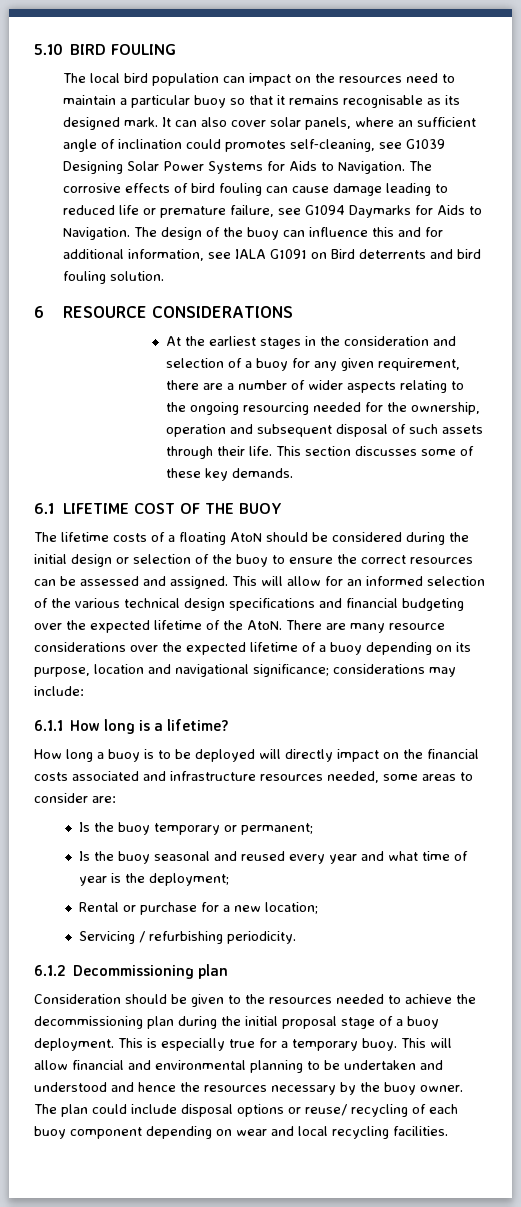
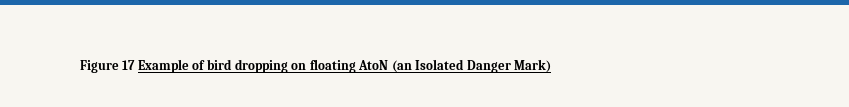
[34,43,177,55] [62,73,455,86] [62,95,460,108] [62,117,476,130] [62,139,445,152] [62,161,432,174] [62,183,448,196] [62,205,482,218] [62,227,443,240] [62,249,481,261] [62,271,164,284] [34,306,293,318] [165,336,456,349] [165,358,460,371] [165,380,464,393] [165,402,480,415] [165,424,483,437] [165,446,474,459] [165,468,293,481] [34,503,282,514] [34,532,469,545] [34,554,473,567] [34,576,485,589] [34,598,464,611] [34,620,445,633] [34,642,471,655] [34,664,456,677] [34,686,84,696] [34,719,230,734] [34,749,479,762] [34,771,473,783] [34,793,116,803] [78,822,313,835] [78,851,468,864] [78,873,229,886] [78,902,318,915] [78,931,296,944] [34,964,229,979] [34,994,476,1007] [34,1016,439,1029] [34,1038,452,1051] [34,1060,443,1073] [34,1082,463,1095] [34,1104,458,1117] [34,1126,448,1139] 5.10 BIRD FOULING // The local bird population can impact on the resources need to maintain a particular buoy so that it remains recognisable as its designed mark. It can also cover solar panels, where an sufficient angle of inclination could promotes self‐cleaning, see G1039 Designing Solar Power Systems for Aids to Navigation. The corrosive effects of bird fouling can cause damage leading to reduced life or premature failure, see G1094 Daymarks for Aids to Navigation. The design of the buoy can influence this and for additional information, see IALA G1091 on Bird deterrents and bird fouling solution. // 6 RESOURCE CONSIDERATIONS // At the earliest stages in the consideration and selection of a buoy for any given requirement, there are a number of wider aspects relating to the ongoing resourcing needed for the ownership, operation and subsequent disposal of such assets through their life. This section discusses some of these key demands. // 6.1 LIFETIME COST OF THE BUOY // The lifetime costs of a floating AtoN should be considered during the initial design or selection of the buoy to ensure the correct resources can be assessed and assigned. This will allow for an informed selection of the various technical design specifications and financial budgeting over the expected lifetime of the AtoN. There are many resource considerations over the expected lifetime of a buoy depending on its purpose, location and navigational significance; considerations may include: // 6.1.1 How long is a lifetime? // How long a buoy is to be deployed will directly impact on the financial costs associated and infrastructure resources needed, some areas to consider are: // Is the buoy temporary or permanent; // Is the buoy seasonal and reused every year and what time of year is the deployment; // Rental or purchase for a new location; // Servicing / refurbishing periodicity. // 6.1.2 Decommissioning plan // Consideration should be given to the resources needed to achieve the decommissioning plan during the initial proposal stage of a buoy deployment. This is especially true for a temporary buoy. This will allow financial and environmental planning to be undertaken and understood and hence the resources necessary by the buoy owner. The plan could include disposal options or reuse/ recycling of each buoy component depending on wear and local recycling facilities. -> [79,59,552,73] Figure 17 Example of bird dropping on floating AtoN (an Isolated Danger Mark)

